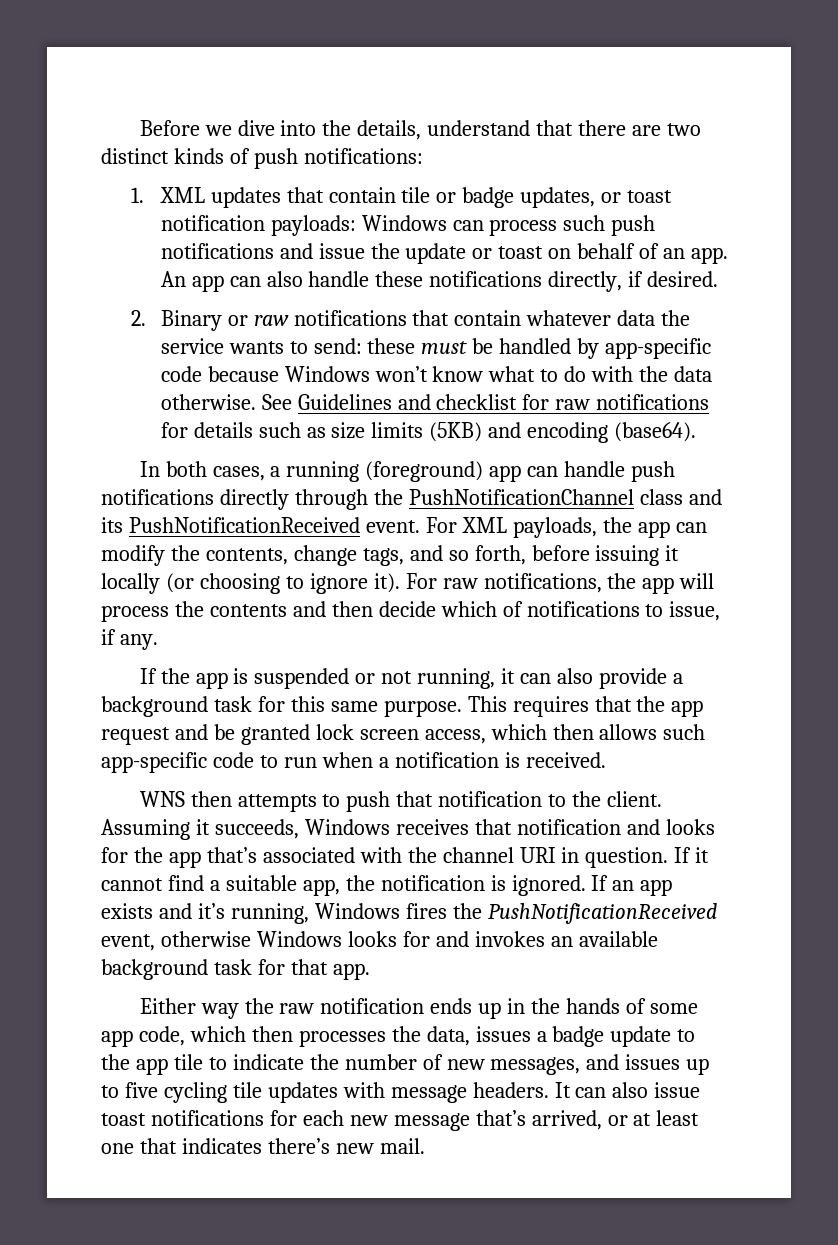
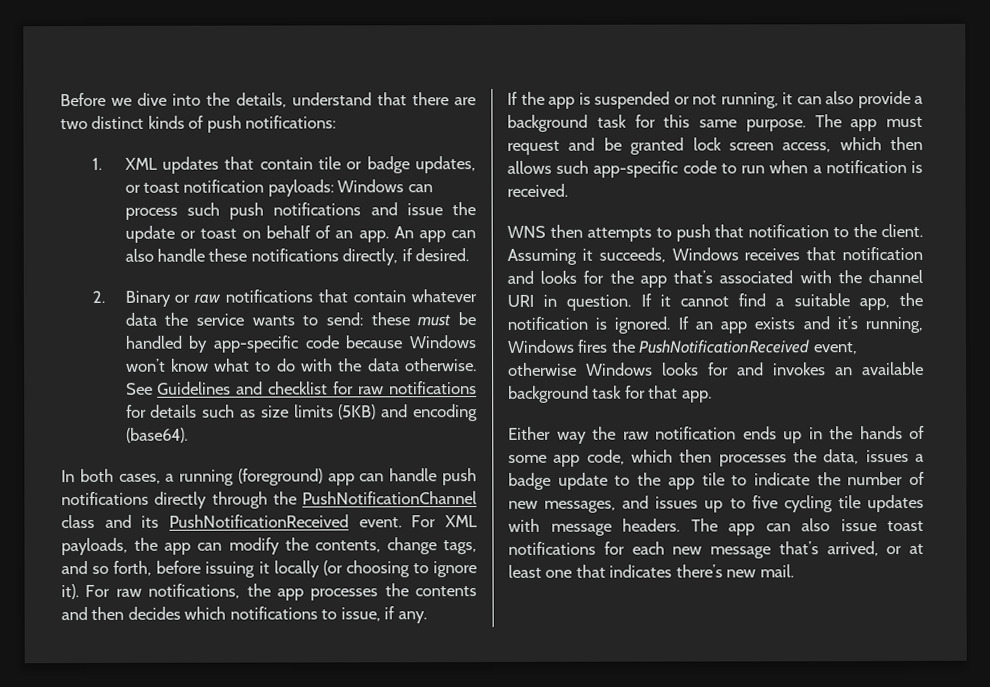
[679,573,715,589] [101,605,169,622] will process -> [310,588,379,601] processes
[378,601,523,617] decide which of -> [127,606,227,620] decides which
[467,696,704,717] This requires that the app -> [814,114,923,132] The app must
[554,1082,571,1098] It -> [690,518,755,536] The app

